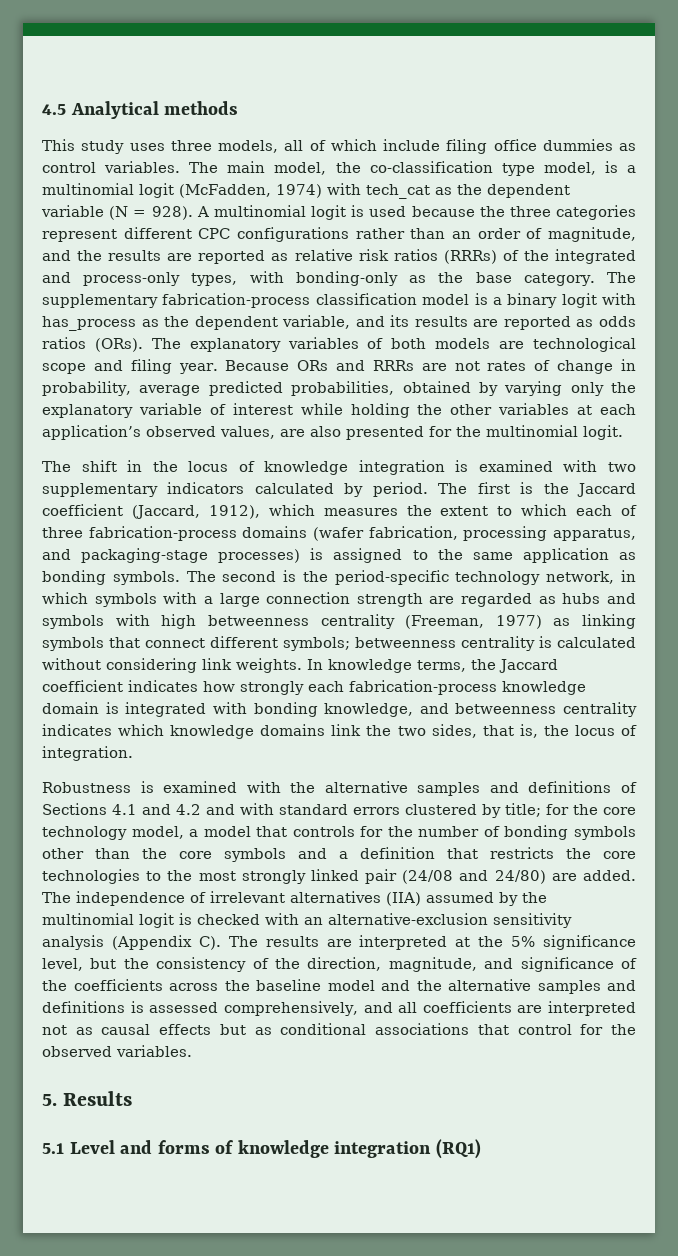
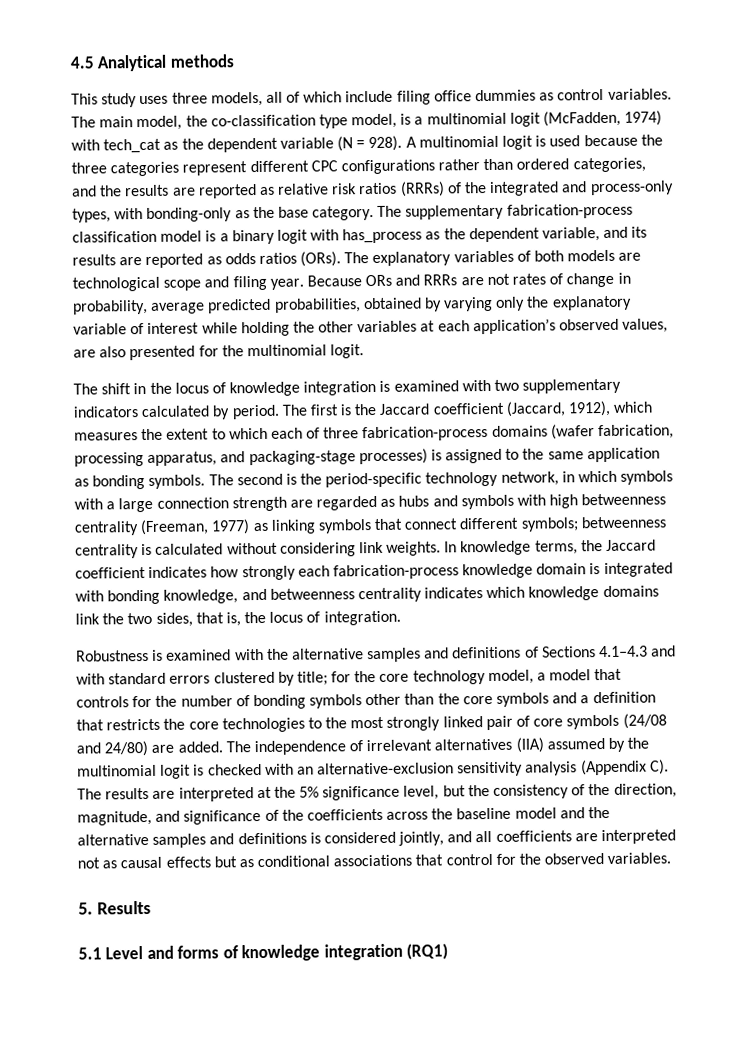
[452,227,637,242] an order of magnitude, -> [516,157,646,173] ordered categories,
[112,804,201,815] 4.1 and 4.2 -> [599,645,649,658] 4.1–4.3
(398, 876) none -> [516,714,620,730] of core symbols
[149,1001,358,1016] assessed comprehensively, -> [323,831,445,846] considered jointly,

